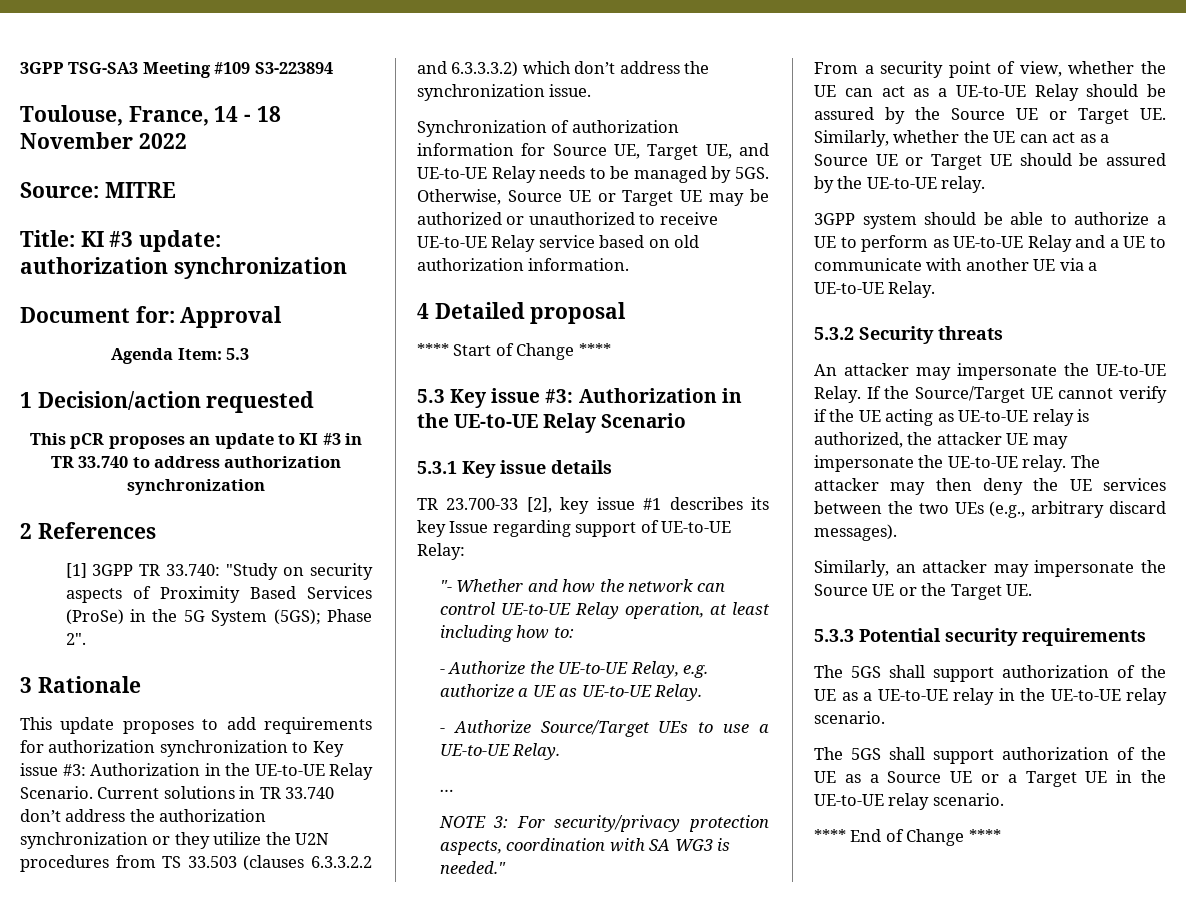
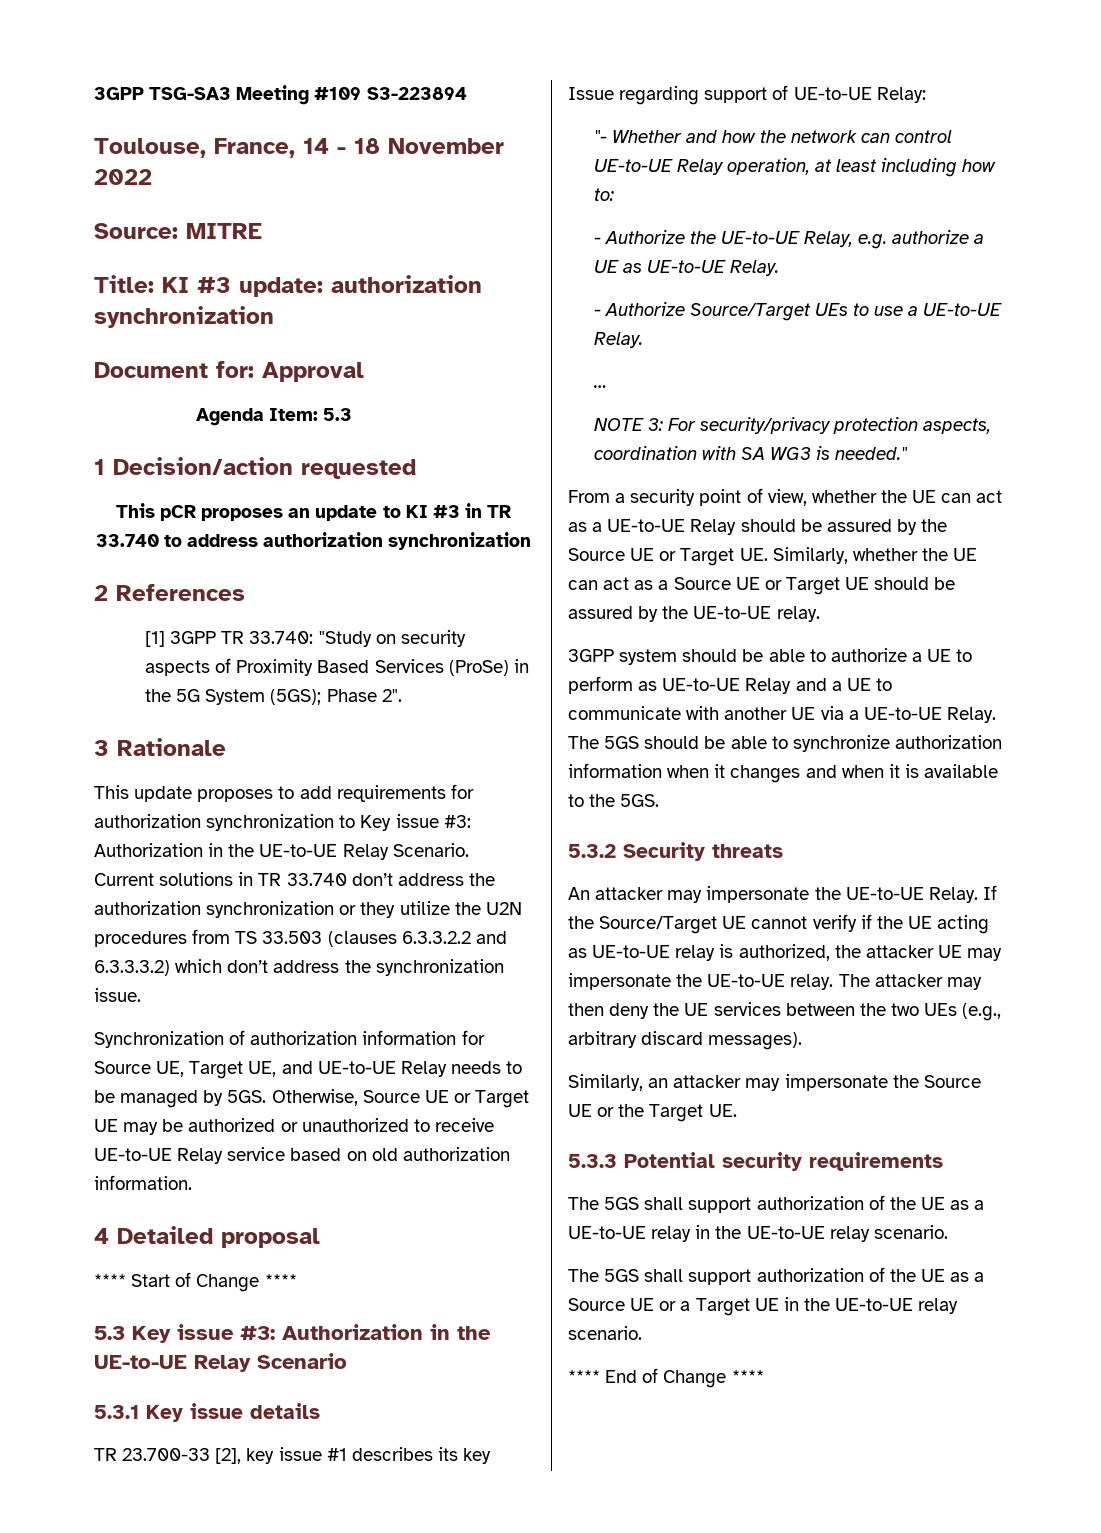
(936, 289) none -> [568,735,1002,752] [568,763,999,783] [568,794,660,807] The 5GS should be able to synchronize authorization information when it changes and when it is available to the 5GS.

